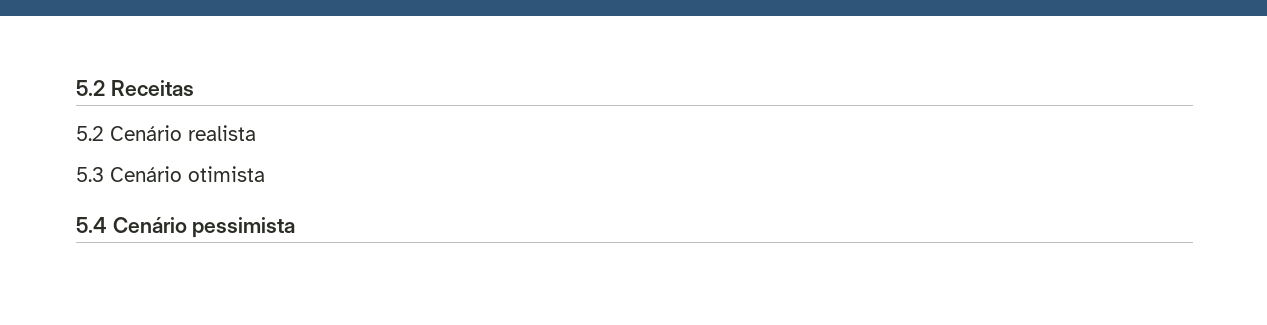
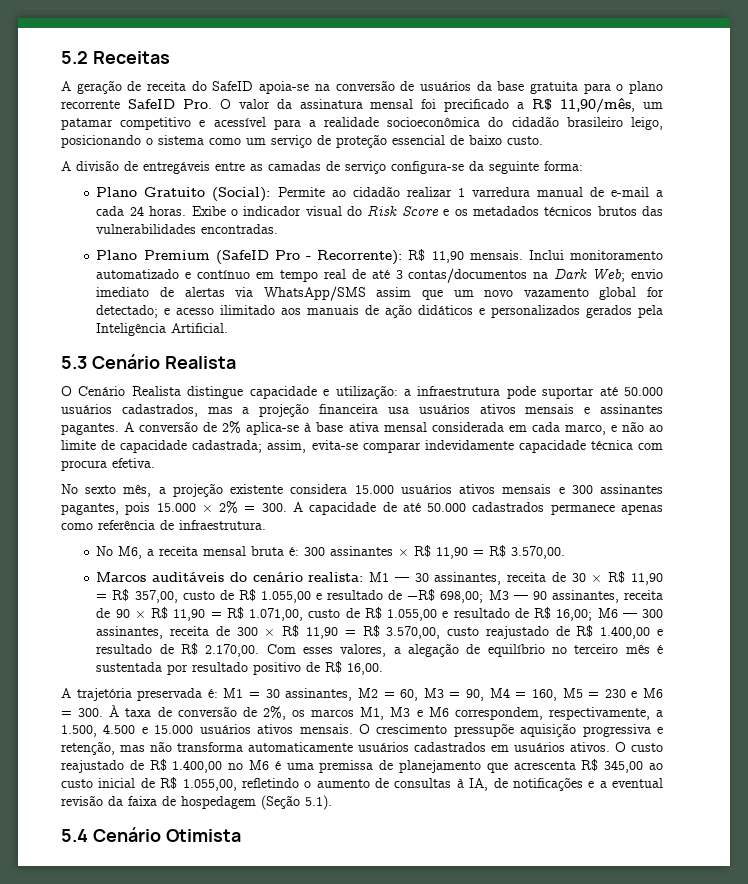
[76,125,256,141] [76,166,265,182] 5.2 Cenário realista // 5.3 Cenário otimista -> [61,80,663,94] [61,98,663,113] [61,116,663,130] [61,134,543,148] [61,160,583,174] [96,186,663,202] [96,205,664,216] [96,224,279,234] [96,249,663,265] [96,268,663,283] [96,286,664,301] [96,304,663,318] [96,323,229,336] [61,354,236,369] [61,385,663,399] [61,403,663,417] [61,421,663,435] [61,440,664,453] [61,458,155,471] [61,483,663,497] [61,501,663,515] [61,520,266,530] [96,545,566,559] [96,571,663,585] [96,589,663,603] [96,607,663,621] [96,625,663,639] [96,643,663,657] [96,661,384,675] [61,688,663,701] [61,704,663,720] [61,723,663,737] [61,741,663,755] [61,759,663,773] [61,777,663,791] [61,795,332,810] A geração de receita do SafeID apoia-se na conversão de usuários da base gratuita para o plano recorrente SafeID Pro. O valor da assinatura mensal foi precificado a R$ 11,90/mês, um patamar competitivo e acessível para a realidade socioeconômica do cidadão brasileiro leigo, posicionando o sistema como um serviço de proteção essencial de baixo custo. // A divisão de entregáveis entre as camadas de serviço configura-se da seguinte forma: // Plano Gratuito (Social): Permite ao cidadão realizar 1 varredura manual de e-mail a cada 24 horas. Exibe o indicador visual do Risk Score e os metadados técnicos brutos das vulnerabilidades encontradas. // Plano Premium (SafeID Pro - Recorrente): R$ 11,90 mensais. Inclui monitoramento automatizado e contínuo em tempo real de até 3 contas/documentos na Dark Web; envio imediato de alertas via WhatsApp/SMS assim que um novo vazamento global for detectado; e acesso ilimitado aos manuais de ação didáticos e personalizados gerados pela Inteligência Artificial. // 5.3 Cenário Realista // O Cenário Realista distingue capacidade e utilização: a infraestrutura pode suportar até 50.000 usuários cadastrados, mas a projeção financeira usa usuários ativos mensais e assinantes pagantes. A conversão de 2% aplica-se à base ativa mensal considerada em cada marco, e não ao limite de capacidade cadastrada; assim, evita-se comparar indevidamente capacidade técnica com procura efetiva. // No sexto mês, a projeção existente considera 15.000 usuários ativos mensais e 300 assinantes pagantes, pois 15.000 × 2% = 300. A capacidade de até 50.000 cadastrados permanece apenas como referência de infraestrutura. // No M6, a receita mensal bruta é: 300 assinantes × R$ 11,90 = R$ 3.570,00. // Marcos auditáveis do cenário realista: M1 — 30 assinantes, receita de 30 × R$ 11,90 = R$ 357,00, custo de R$ 1.055,00 e resultado de −R$ 698,00; M3 — 90 assinantes, receita de 90 × R$ 11,90 = R$ 1.071,00, custo de R$ 1.055,00 e resultado de R$ 16,00; M6 — 300 assinantes, receita de 300 × R$ 11,90 = R$ 3.570,00, custo reajustado de R$ 1.400,00 e resultado de R$ 2.170,00. Com esses valores, a alegação de equilíbrio no terceiro mês é sustentada por resultado positivo de R$ 16,00. // A trajetória preservada é: M1 = 30 assinantes, M2 = 60, M3 = 90, M4 = 160, M5 = 230 e M6 = 300. À taxa de conversão de 2%, os marcos M1, M3 e M6 correspondem, respectivamente, a 1.500, 4.500 e 15.000 usuários ativos mensais. O crescimento pressupõe aquisição progressiva e retenção, mas não transforma automaticamente usuários cadastrados em usuários ativos. O custo reajustado de R$ 1.400,00 no M6 é uma premissa de planejamento que acrescenta R$ 345,00 ao custo inicial de R$ 1.055,00, refletindo o aumento de consultas à IA, de notificações e a eventual revisão da faixa de hospedagem (Seção 5.1).
[192,217,296,238] pessimista -> [165,829,241,842] Otimista

